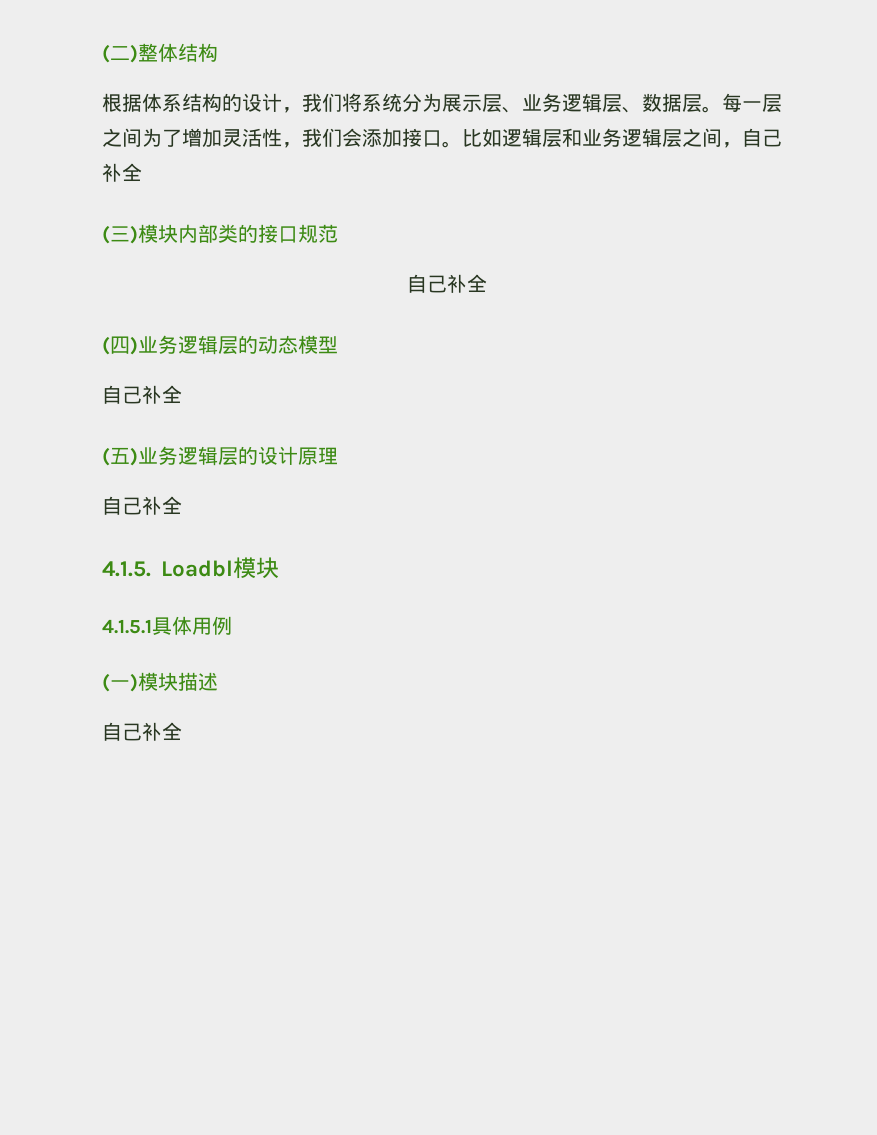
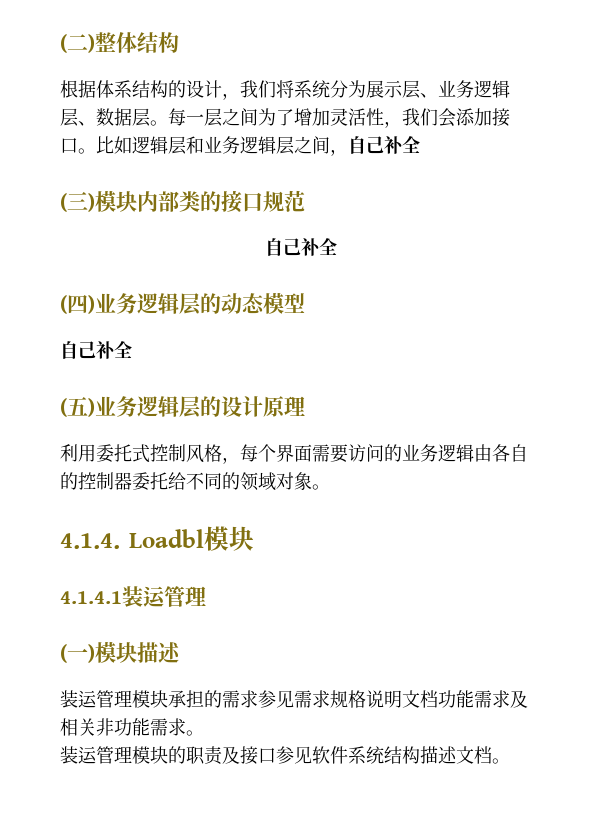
[102,496,182,515] [102,561,151,577] 自己补全 // 4.1.5. -> [60,444,528,464] [60,472,330,491] [60,533,120,549] 利用委托式控制风格，每个界面需要访问的业务逻辑由各自的控制器委托给不同的领域对象。 // 4.1.4.
[102,616,232,635] 4.1.5.1具体用例 -> [60,586,206,607] 4.1.4.1装运管理
[102,722,182,741] 自己补全 -> [60,690,528,708] [60,718,204,736] [60,746,510,765] 装运管理模块承担的需求参见需求规格说明文档功能需求及相关非功能需求。 // 装运管理模块的职责及接口参见软件系统结构描述文档。

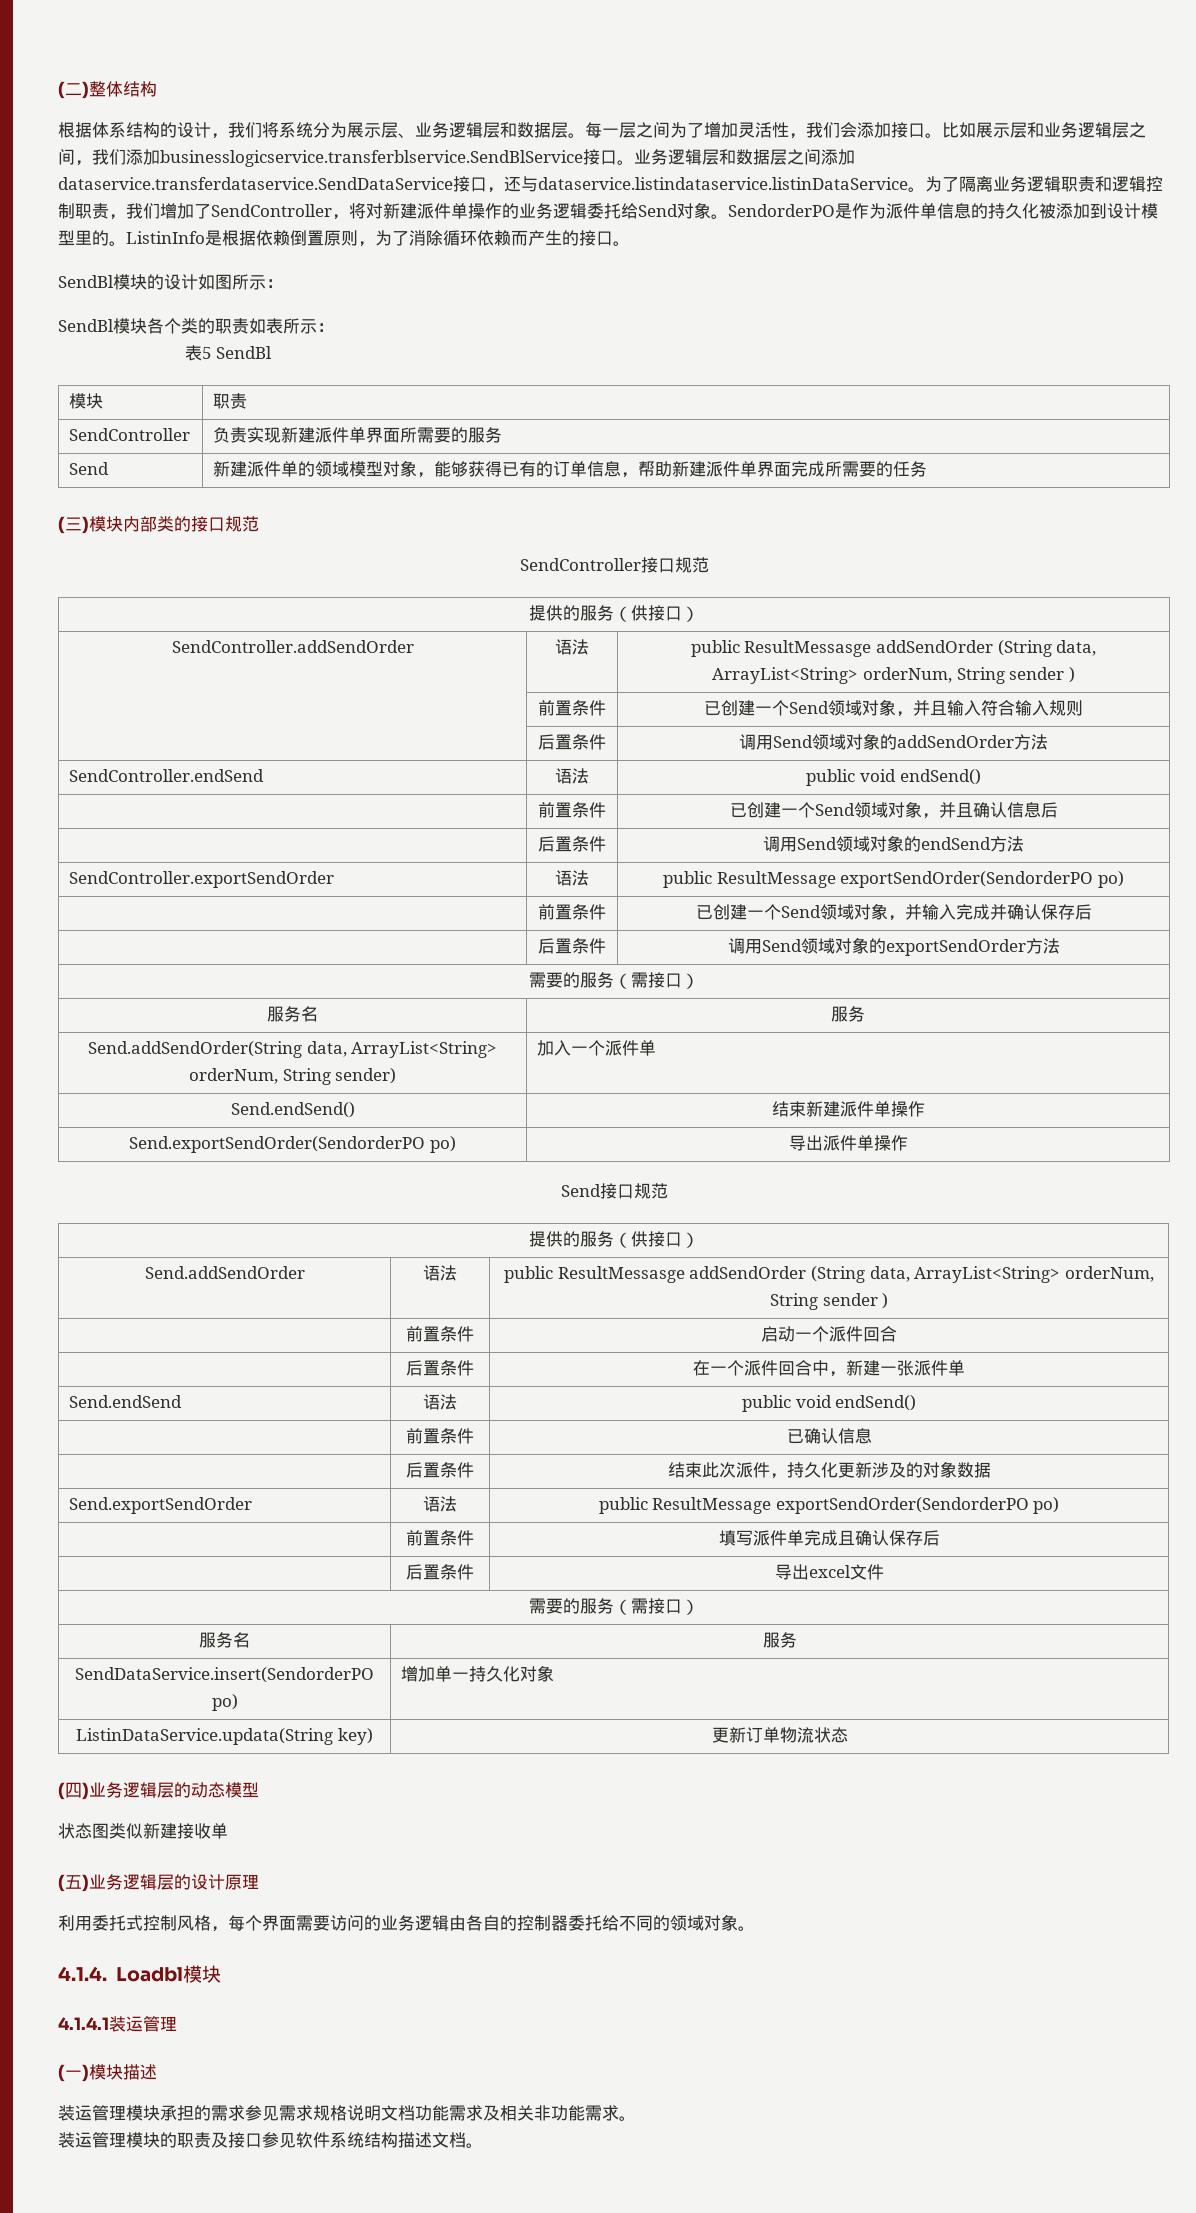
[78,121,96,126] 、 -> [500,122,517,138] 和
[132,136,168,154] 逻辑 -> [976,122,1010,138] 展示
[348,136,420,154] 自己补全 -> [92,149,855,167] [58,176,1163,193] [58,202,1158,220] [58,230,630,247] [58,274,283,290] [58,318,334,334] [184,345,273,361] [69,393,104,409] [213,393,248,409] [69,428,191,441] [213,427,503,443] [69,462,110,475] [213,460,928,478] 我们添加businesslogicservice.transferblservice.SendBlService接口。业务逻辑层和数据层之间添加dataservice.transferdataservice.SendDataService接口，还与dataservice.listindataservice.listinDataService。为了隔离业务逻辑职责和逻辑控制职责，我们增加了SendController，将对新建派件单操作的业务逻辑委托给Send对象。SendorderPO是作为派件单信息的持久化被添加到设计模型里的。ListinInfo是根据依赖倒置原则，为了消除循环依赖而产生的接口。 // SendBl模块的设计如图所示： // SendBl模块各个类的职责如表所示： // 表5 SendBl // 模块 | 职责 // SendController | 负责实现新建派件单界面所需要的服务 // Send | 新建派件单的领域模型对象，能够获得已有的订单信息，帮助新建派件单界面完成所需要的任务
[265,238,337,256] 自己补全 -> [519,557,709,573] [529,605,699,622] [171,640,414,653] [555,639,589,655] [690,640,1097,657] [712,667,1075,684] [538,700,606,716] [704,699,1083,717] [538,734,606,750] [739,733,1048,750] [69,769,265,782] [555,768,589,784] [806,769,981,786] [538,802,606,818] [729,801,1058,819] [538,836,606,852] [763,835,1024,852] [69,871,335,888] [555,870,589,886] [663,871,1124,888] [538,904,606,920] [695,903,1092,921] [538,938,606,954] [727,937,1060,956] [529,972,699,989] [267,1006,318,1022] [831,1006,866,1022] [87,1041,498,1058] [188,1068,397,1085] [537,1040,657,1056] [230,1102,355,1118] [771,1101,925,1117] [129,1136,456,1153] [788,1135,908,1151] [560,1183,668,1199] [528,1231,699,1248] [144,1266,305,1279] [423,1265,457,1281] [504,1266,1154,1283] [769,1293,889,1310] [406,1326,474,1342] [761,1326,898,1342] [406,1360,474,1376] [693,1360,966,1377] [69,1395,183,1408] [423,1394,457,1410] [741,1395,917,1412] [406,1428,474,1444] [786,1428,872,1444] [406,1462,474,1478] [667,1461,991,1479] [69,1497,253,1514] [423,1496,457,1512] [598,1497,1060,1514] [406,1530,474,1546] [718,1530,940,1546] [406,1564,474,1580] [774,1564,884,1580] [528,1598,699,1615] [199,1632,250,1648] [762,1632,797,1648] [75,1667,374,1683] [211,1694,238,1711] [401,1665,555,1682] [76,1728,373,1745] [711,1727,848,1743] SendController接口规范 // 提供的服务（供接口） // SendController.addSendOrder | 语法 | public ResultMessasge addSendOrder (String data, ArrayList<String> orderNum, String sender ) // | 前置条件 | 已创建一个Send领域对象，并且输入符合输入规则 // | 后置条件 | 调用Send领域对象的addSendOrder方法 // SendController.endSend | 语法 | public void endSend() // | 前置条件 | 已创建一个Send领域对象，并且确认信息后 // | 后置条件 | 调用Send领域对象的endSend方法 // SendController.exportSendOrder | 语法 | public ResultMessage exportSendOrder(SendorderPO po) // | 前置条件 | 已创建一个Send领域对象，并输入完成并确认保存后 // | 后置条件 | 调用Send领域对象的exportSendOrder方法 // 需要的服务（需接口） // 服务名 | 服务 // Send.addSendOrder(String data, ArrayList<String> orderNum, String sender) | 加入一个派件单 // Send.endSend() | 结束新建派件单操作 // Send.exportSendOrder(SendorderPO po) | 导出派件单操作 // Send接口规范 // 提供的服务（供接口） // Send.addSendOrder | 语法 | public ResultMessasge addSendOrder (String data, ArrayList<String> orderNum, String sender ) // | 前置条件 | 启动一个派件回合 // | 后置条件 | 在一个派件回合中，新建一张派件单 // Send.endSend | 语法 | public void endSend() // | 前置条件 | 已确认信息 // | 后置条件 | 结束此次派件，持久化更新涉及的对象数据 // Send.exportSendOrder | 语法 | public ResultMessage exportSendOrder(SendorderPO po) // | 前置条件 | 填写派件单完成且确认保存后 // | 后置条件 | 导出excel文件 // 需要的服务（需接口） // 服务名 | 服务 // SendDataService.insert(SendorderPO po) | 增加单一持久化对象 // ListinDataService.updata(String key) | 更新订单物流状态
[60,341,132,359] 自己补全 -> [58,1823,228,1839] 状态图类似新建接收单

